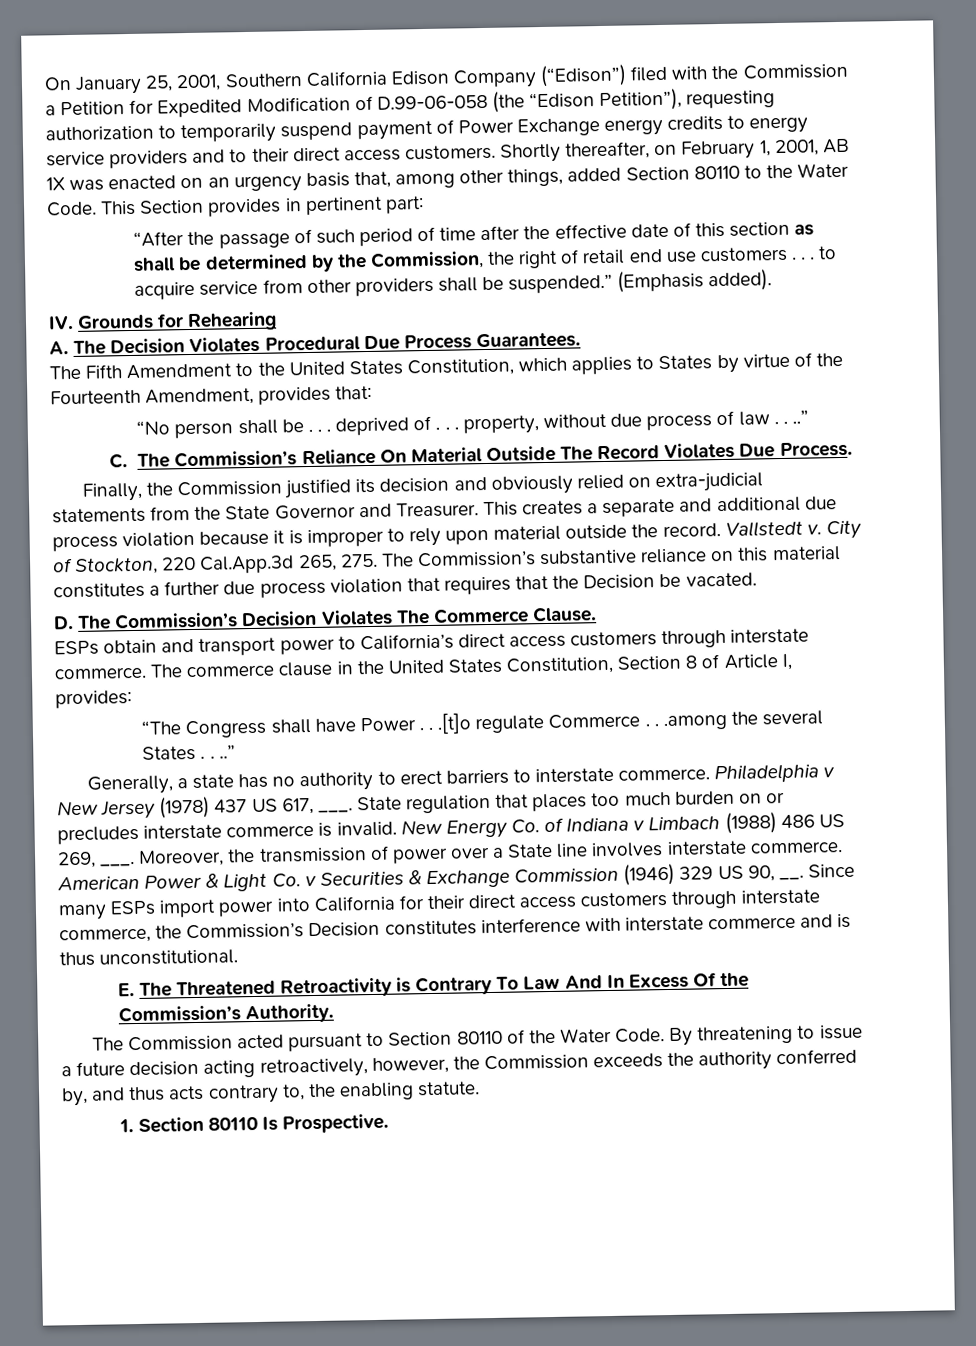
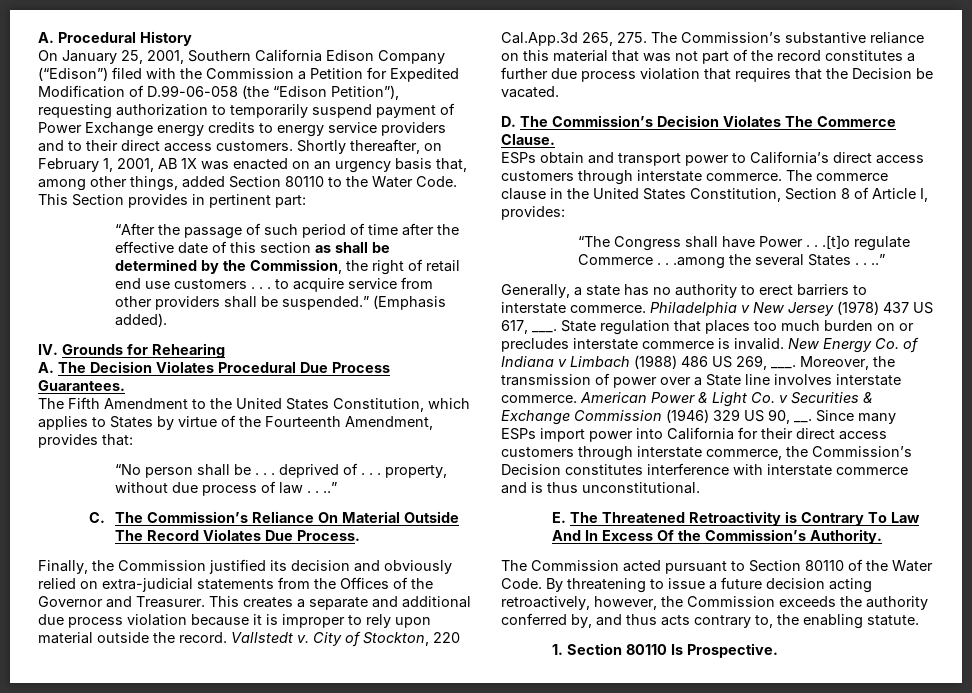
(44, 83) none -> [38,31,192,46] A. Procedural History //
[225,505,271,520] State -> [340,577,433,589] Offices of the
(841, 554) none -> [612,49,821,64] that was not part of the record

